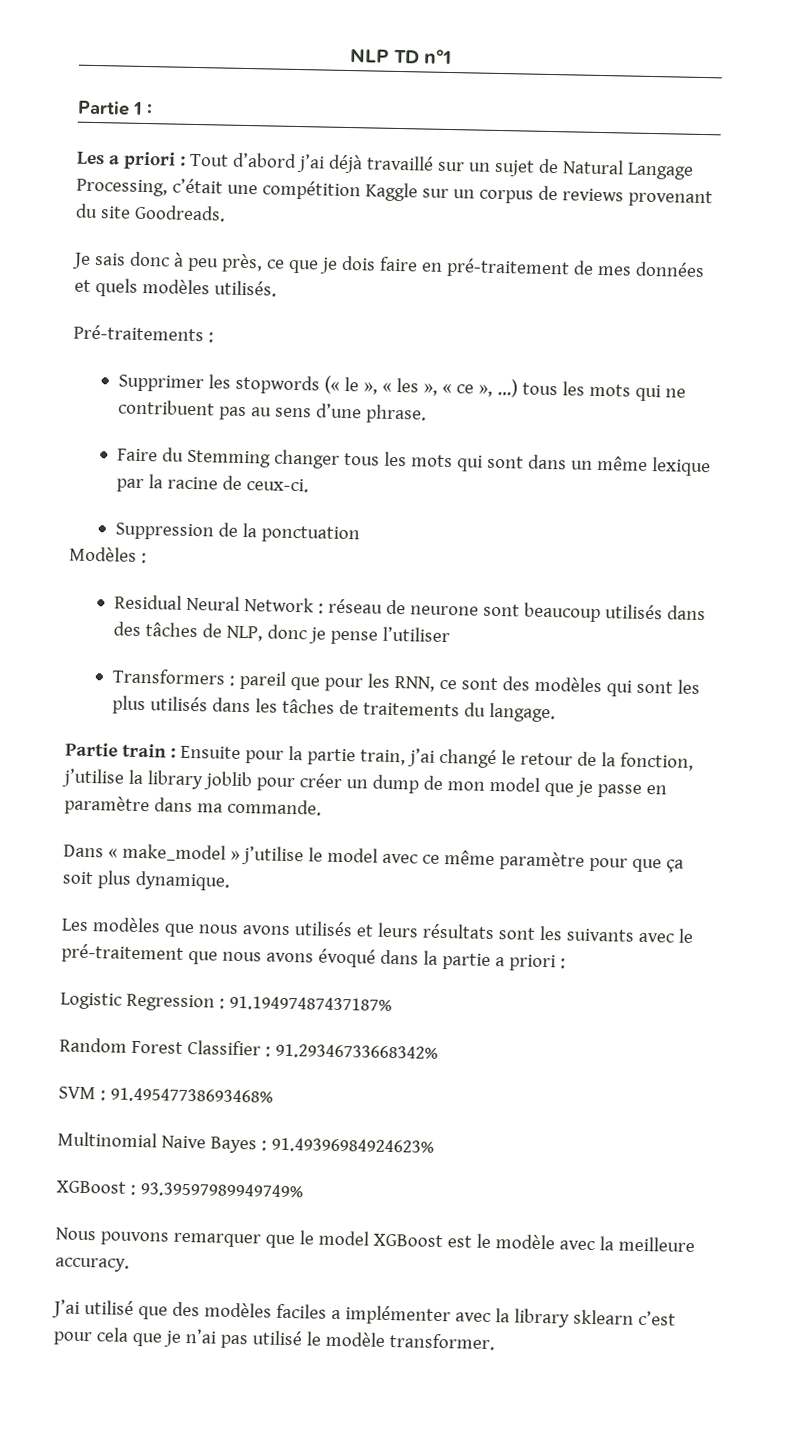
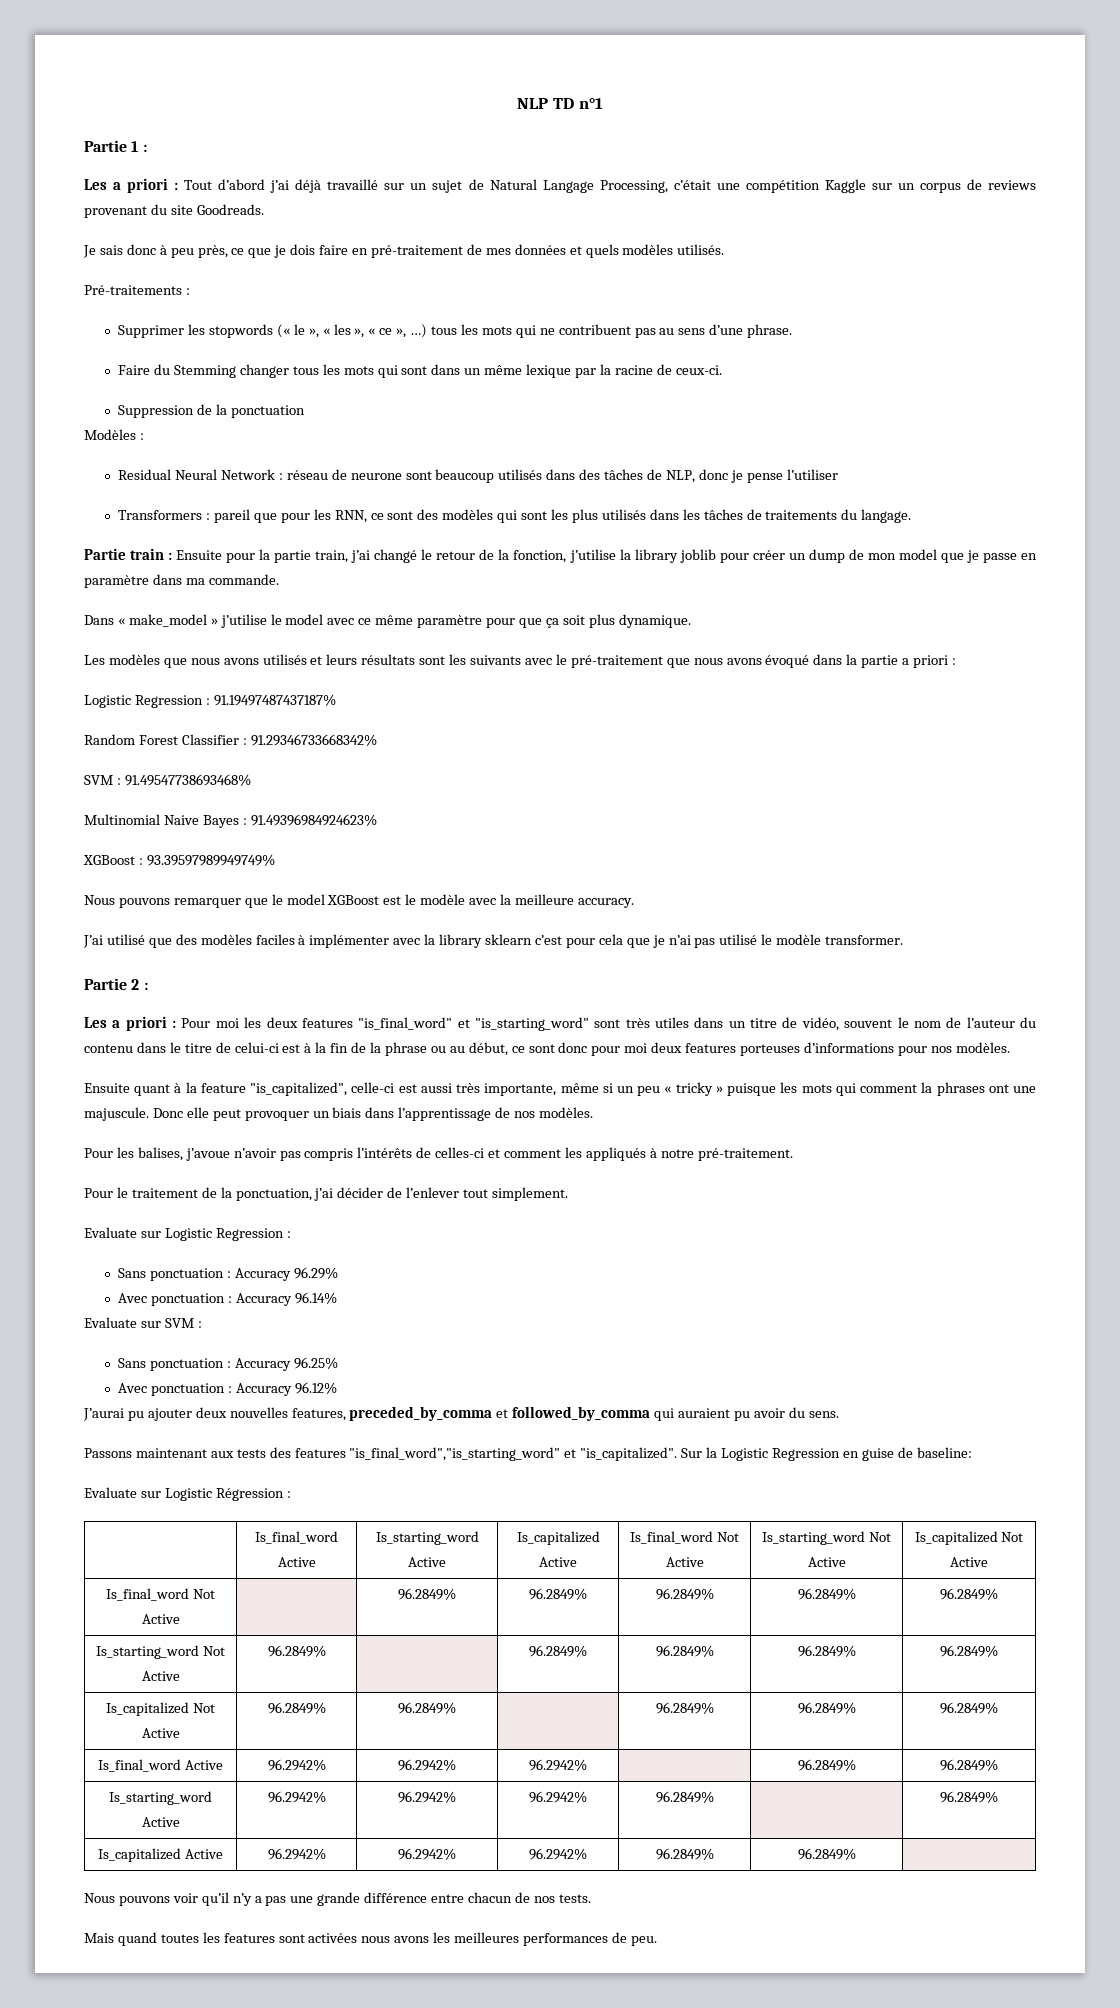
[330,1309,341,1320] a -> [298,935,306,945] à
(495, 1342) none -> [84,978,148,990] [84,1016,1037,1031] [84,1042,1010,1056] [84,1082,1037,1096] [84,1107,594,1121] [84,1147,793,1161] [84,1187,569,1201] [84,1227,291,1241] [118,1267,338,1281] [118,1292,337,1306] [84,1317,202,1328] [118,1357,338,1371] [118,1382,337,1396] [83,1406,839,1421] [84,1447,972,1461] [84,1487,291,1501] [255,1531,338,1544] [277,1557,316,1567] [375,1531,479,1545] [408,1557,446,1567] [516,1531,600,1545] [539,1557,577,1567] [630,1531,739,1544] [665,1557,704,1567] [762,1531,891,1545] [807,1557,846,1567] [914,1531,1024,1545] [950,1557,988,1567] [106,1588,215,1601] [141,1614,180,1624] [398,1588,456,1600] [529,1588,587,1600] [655,1588,714,1600] [797,1588,856,1600] [940,1588,998,1600] [96,1645,225,1659] [141,1671,180,1681] [267,1645,326,1657] [529,1645,587,1657] [655,1645,714,1657] [797,1645,856,1657] [940,1645,998,1657] [106,1702,215,1716] [141,1728,180,1738] [267,1702,326,1714] [398,1702,456,1714] [655,1702,714,1714] [797,1702,856,1714] [940,1702,998,1714] [98,1759,223,1772] [267,1759,326,1771] [398,1759,456,1771] [529,1759,587,1771] [797,1759,856,1771] [940,1759,998,1771] [109,1791,212,1805] [141,1817,180,1827] [267,1791,326,1803] [398,1791,456,1803] [529,1791,587,1803] [655,1791,714,1803] [940,1791,998,1803] [98,1848,223,1862] [267,1848,326,1860] [398,1848,456,1860] [529,1848,587,1860] [655,1848,714,1860] [797,1848,856,1860] [84,1892,591,1906] [84,1932,657,1946] // Partie 2 : // Les a priori : Pour moi les deux features "is_final_word" et "is_starting_word" sont très utiles dans un titre de vidéo, souvent le nom de l’auteur du contenu dans le titre de celui-ci est à la fin de la phrase ou au début, ce sont donc pour moi deux features porteuses d’informations pour nos modèles. // Ensuite quant à la feature "is_capitalized", celle-ci est aussi très importante, même si un peu « tricky » puisque les mots qui comment la phrases ont une majuscule. Donc elle peut provoquer un biais dans l’apprentissage de nos modèles. // Pour les balises, j’avoue n’avoir pas compris l’intérêts de celles-ci et comment les appliqués à notre pré-traitement. // Pour le traitement de la ponctuation, j’ai décider de l’enlever tout simplement. // Evaluate sur Logistic Regression : // Sans ponctuation : Accuracy 96.29% // Avec ponctuation : Accuracy 96.14% // Evaluate sur SVM : // Sans ponctuation : Accuracy 96.25% // Avec ponctuation : Accuracy 96.12% // J’aurai pu ajouter deux nouvelles features, preceded_by_comma et followed_by_comma qui auraient pu avoir du sens. // Passons maintenant aux tests des features "is_final_word","is_starting_word" et "is_capitalized". Sur la Logistic Regression en guise de baseline: // Evaluate sur Logistic Régression : // | Is_final_word Active | Is_starting_word Active | Is_capitalized Active | Is_final_word Not Active | Is_starting_word Not Active | Is_capitalized Not Active // Is_final_word Not Active | | 96.2849% | 96.2849% | 96.2849% | 96.2849% | 96.2849% // Is_starting_word Not Active | 96.2849% | | 96.2849% | 96.2849% | 96.2849% | 96.2849% // Is_capitalized Not Active | 96.2849% | 96.2849% | | 96.2849% | 96.2849% | 96.2849% // Is_final_word Active | 96.2942% | 96.2942% | 96.2942% | | 96.2849% | 96.2849% // Is_starting_word Active | 96.2942% | 96.2942% | 96.2942% | 96.2849% | | 96.2849% // Is_capitalized Active | 96.2942% | 96.2942% | 96.2942% | 96.2849% | 96.2849% | // Nous pouvons voir qu’il n’y a pas une grande différence entre chacun de nos tests. // Mais quand toutes les features sont activées nous avons les meilleures performances de peu.

